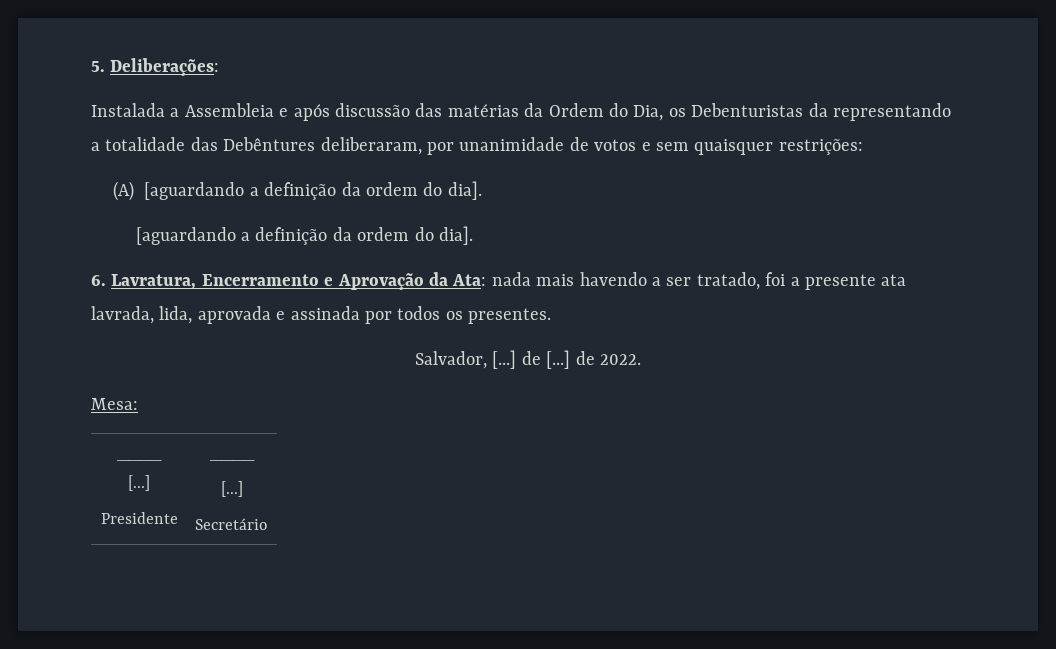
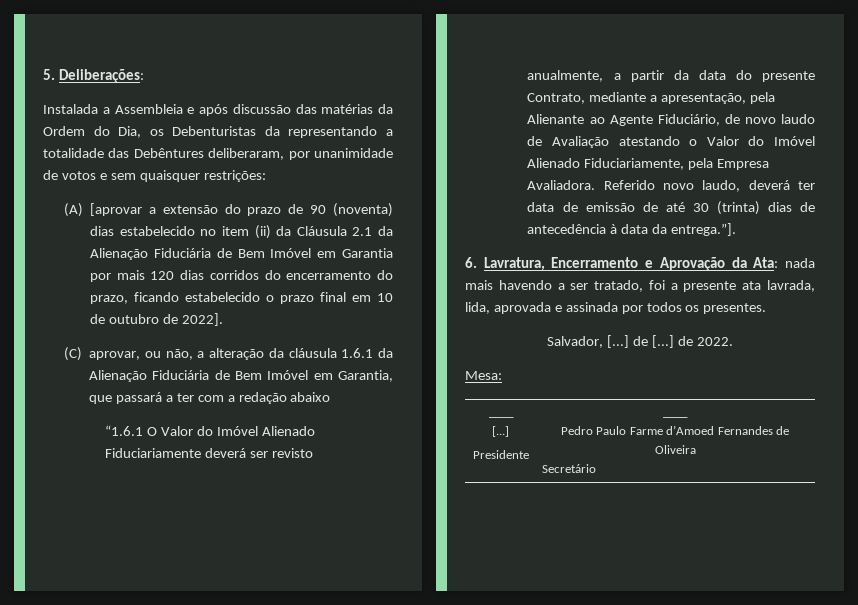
[144,181,482,200] [135,226,474,245] [aguardando a definição da ordem do dia]. // [aguardando a definição da ordem do dia]. -> [90,203,394,217] [90,225,394,239] [90,248,393,260] [90,270,394,282] [90,292,394,304] [90,313,223,326] [63,347,394,361] [89,370,393,382] [89,392,331,404] [105,425,316,436] [105,448,314,458] [527,70,815,82] [527,92,776,104] [527,114,815,126] [527,136,815,148] [527,158,770,170] [527,180,815,192] [527,201,815,215] [527,223,737,236] [aprovar a extensão do prazo de 90 (noventa) dias estabelecido no item (ii) da Cláusula 2.1 da Alienação Fiduciária de Bem Imóvel em Garantia por mais 120 dias corridos do encerramento do prazo, ficando estabelecido o prazo final em 10 de outubro de 2022]. // (C) aprovar, ou não, a alteração da cláusula 1.6.1 da Alienação Fiduciária de Bem Imóvel em Garantia, que passará a ter com a redação abaixo // “1.6.1 O Valor do Imóvel Alienado Fiduciariamente deverá ser revisto anualmente, a partir da data do presente Contrato, mediante a apresentação, pela Alienante ao Agente Fiduciário, de novo laudo de Avaliação atestando o Valor do Imóvel Alienado Fiduciariamente, pela Empresa Avaliadora. Referido novo laudo, deverá ter data de emissão de até 30 (trinta) dias de antecedência à data da entrega.”].
[220,481,243,497] [...] -> [560,425,790,435] [654,445,696,454] Pedro Paulo Farme d’Amoed Fernandes de Oliveira

